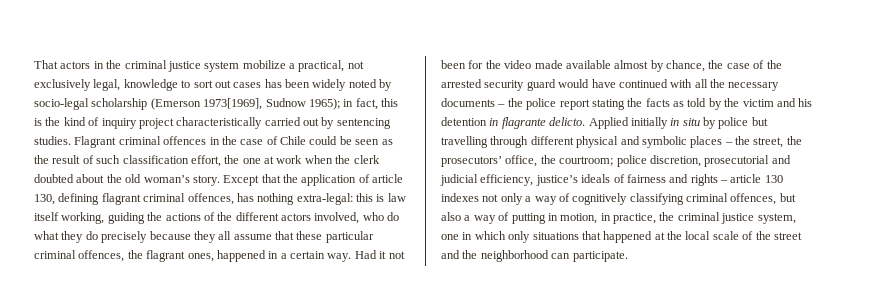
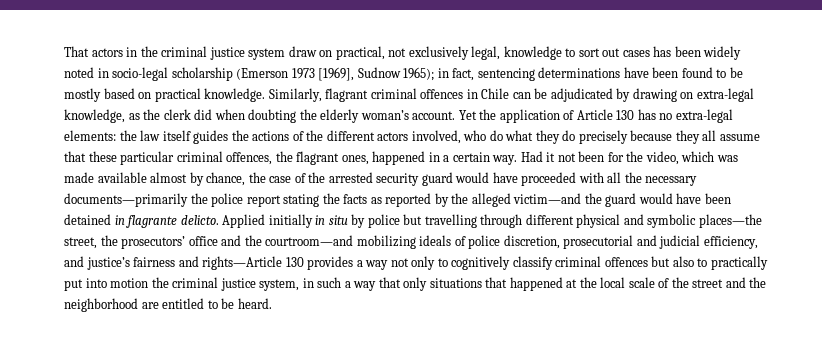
[242,60,295,69] mobilize a -> [288,46,333,57] draw on
[379,79,393,91] by -> [97,68,109,78] in
[203,98,263,110] 1973[1969], -> [291,67,355,81] 1973 [1969],
[381,98,398,107] [34,117,391,129] [34,136,393,148] [34,155,380,167] [34,174,404,186] [34,193,406,205] [34,212,145,224] this is the kind of inquiry project characteristically carried out by sentencing studies. Flagrant criminal offences in the case of Chile could be seen as the result of such classification effort, the one at work when the clerk doubted about the old woman’s story. Except that the application of article 130, defining flagrant criminal offences, has nothing extra-legal: this is law itself working, guiding -> [477,67,743,81] [64,88,754,102] [64,109,733,123] [64,130,229,144] sentencing determinations have been found to be mostly based on practical knowledge. Similarly, flagrant criminal offences in Chile can be adjudicated by drawing on extra-legal knowledge, as the clerk did when doubting the elderly woman’s account. Yet the application of Article 130 has no extra-legal elements: the law itself guides
[504,60,532,69] video -> [645,151,738,165] video, which was
[618,79,668,88] continued -> [521,172,577,186] proceeded
[441,98,506,107] documents – -> [64,193,188,207] documents—primarily
[687,98,707,107] told -> [385,193,432,207] reported
[742,98,813,107] [441,117,487,126] victim and his detention -> [471,193,731,207] [64,214,111,225] alleged victim—and the guard would have been detained
[690,136,802,148] [441,155,614,167] places – the street, the prosecutors’ office, the courtroom; -> [698,214,762,228] [64,235,466,249] places—the street, the prosecutors’ office and the courtroom—and mobilizing ideals of
[535,174,783,186] [441,193,796,205] [441,212,796,224] [441,231,506,240] justice’s ideals of fairness and rights – article 130 indexes not only a way of cognitively classifying criminal offences, but also a way of putting in motion, in practice, the criminal justice system, one in which -> [64,256,768,270] [64,277,401,291] and justice’s fairness and rights—Article 130 provides a way not only to cognitively classify criminal offences but also to practically put into motion the criminal justice system, in such a way that
[551,251,628,262] can participate. -> [141,298,272,309] are entitled to be heard.

